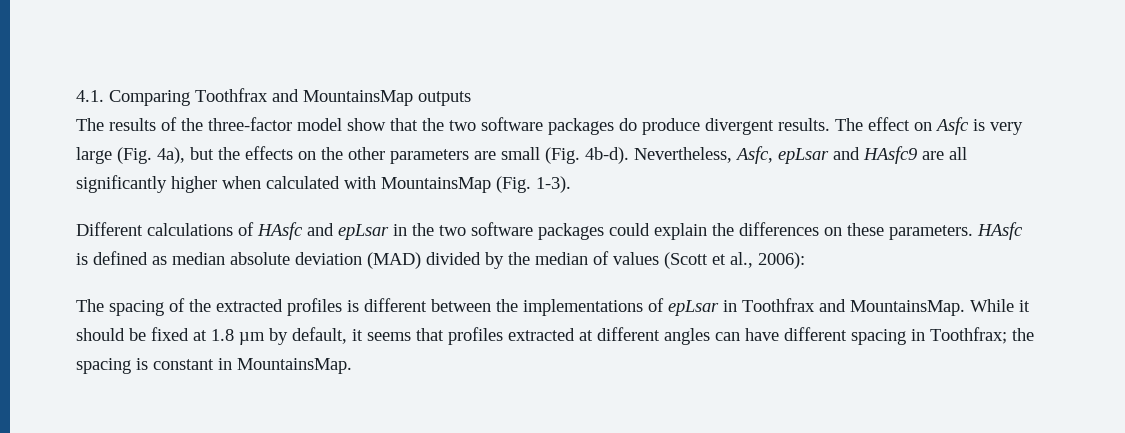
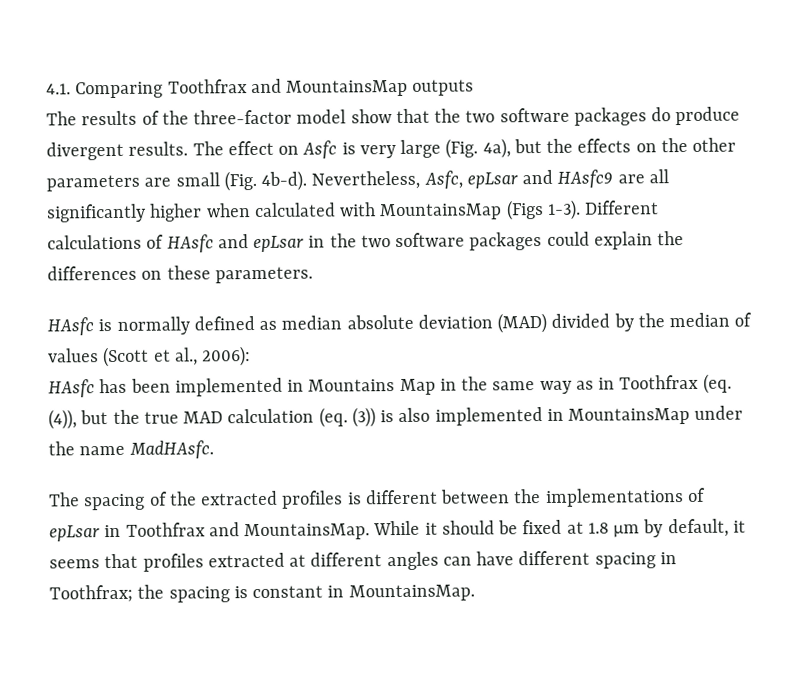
[496,176,531,193] (Fig. -> [505,199,544,221] (Figs
(571, 184) // -> (581, 209) none
(973, 232) none -> (313, 275) //
(88, 259) none -> [116,316,190,335] normally
(805, 260) none -> [48,373,732,398] [48,405,744,430] [48,440,214,459] // HAsfc has been implemented in Mountains Map in the same way as in Toothfrax (eq. (4)), but the true MAD calculation (eq. (3)) is also implemented in MountainsMap under the name MadHAsfc.

